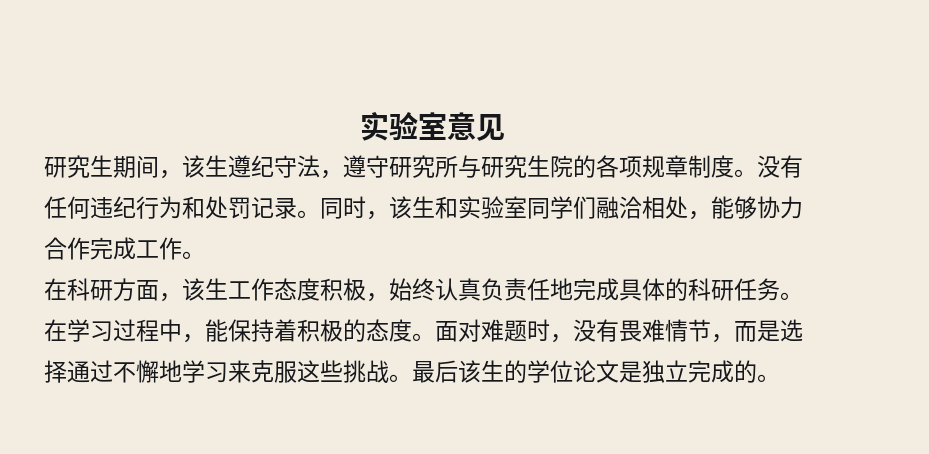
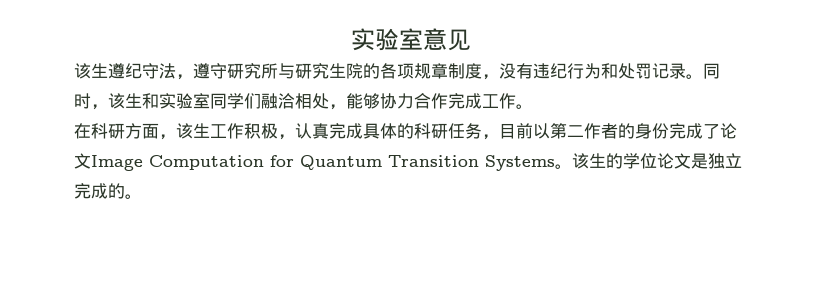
[44,155,182,179] 研究生期间， -> (471, 40) none
[734,155,803,178] [44,196,90,219] 。没有任何 -> [482,63,533,80] ，没有
[274,278,573,302] 态度积极，始终认真负责任地 -> [244,123,329,140] 积极，认真
[780,292,803,300] [44,319,803,343] [44,360,458,383] 。在学习过程中，能保持着积极的态度。面对难题时，没有畏难情节，而是选择通过不懈地学习来克服这些挑战。最后 -> [482,123,737,140] [74,153,572,171] ，目前以第二作者的身份完成了论文Image Computation for Quantum Transition Systems。

